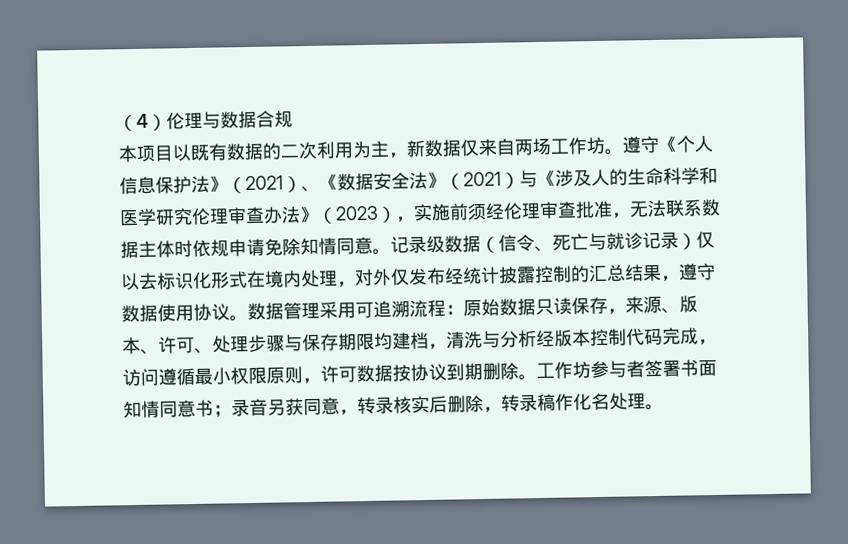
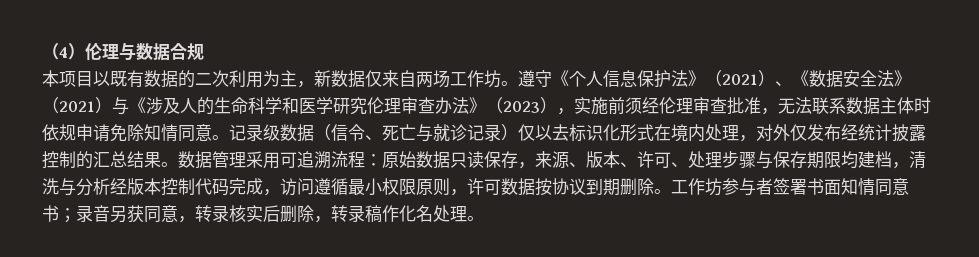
[661,262,716,282] [121,303,230,323] ，遵守数据使用协议 -> (161, 160) none

